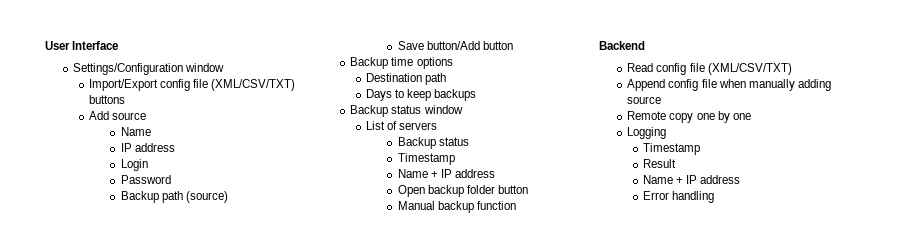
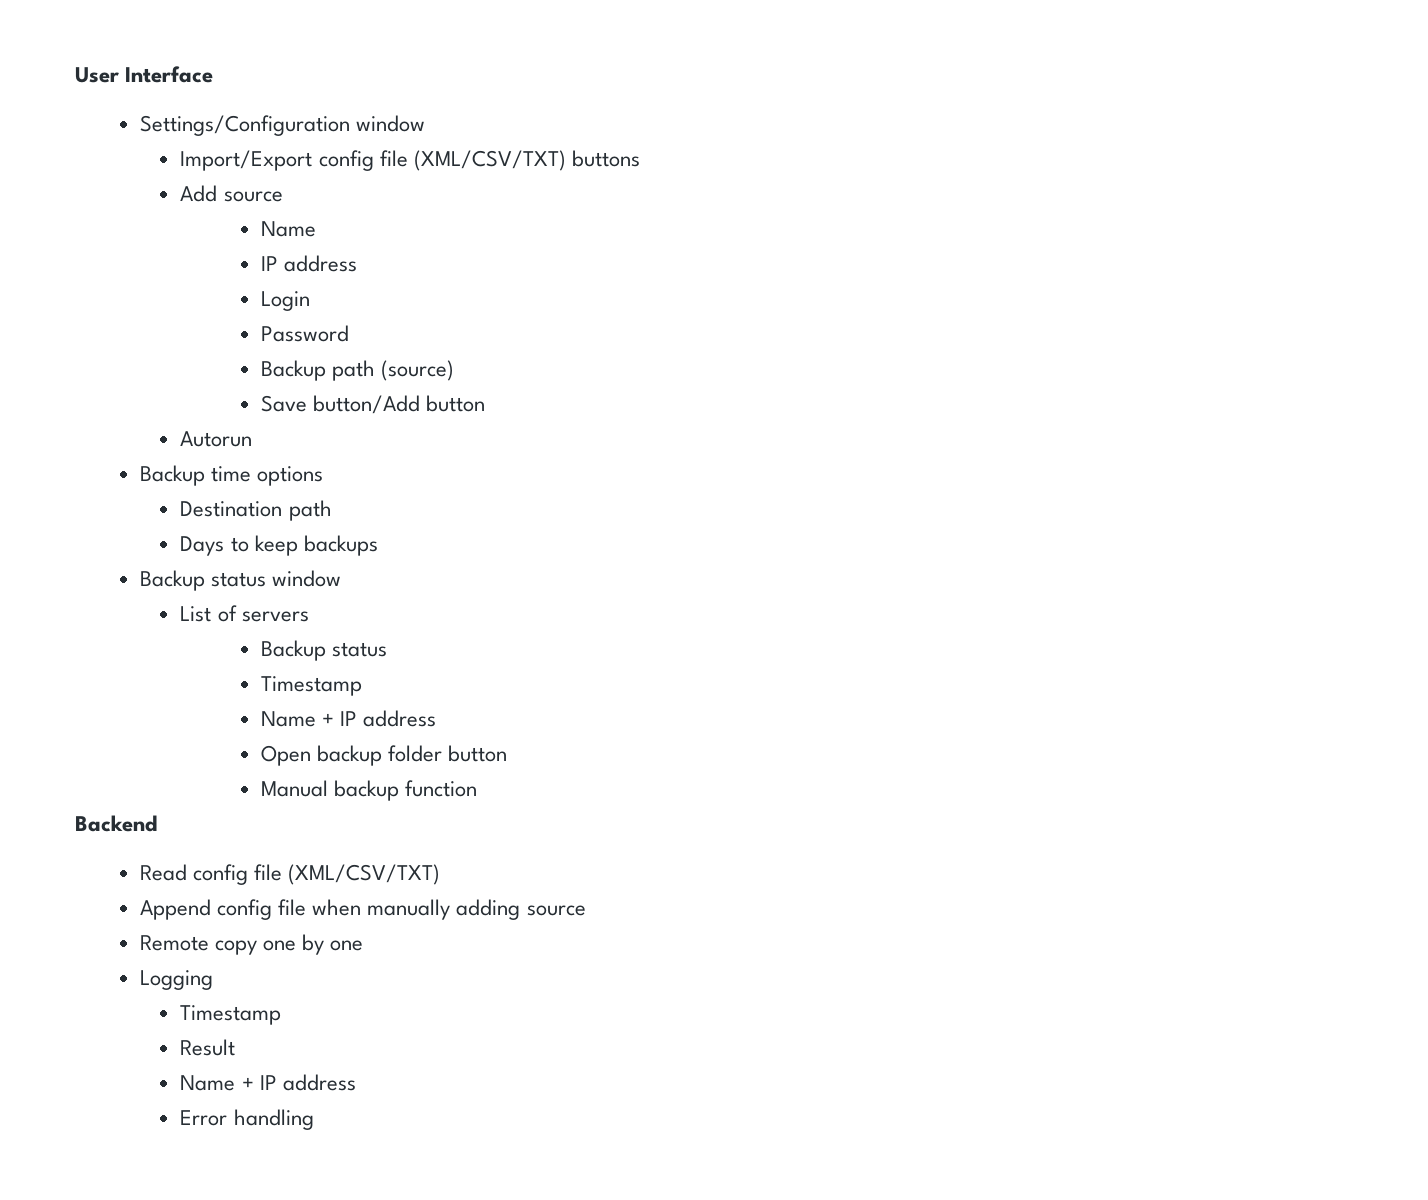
(513, 45) none -> [180,431,253,447] // Autorun

